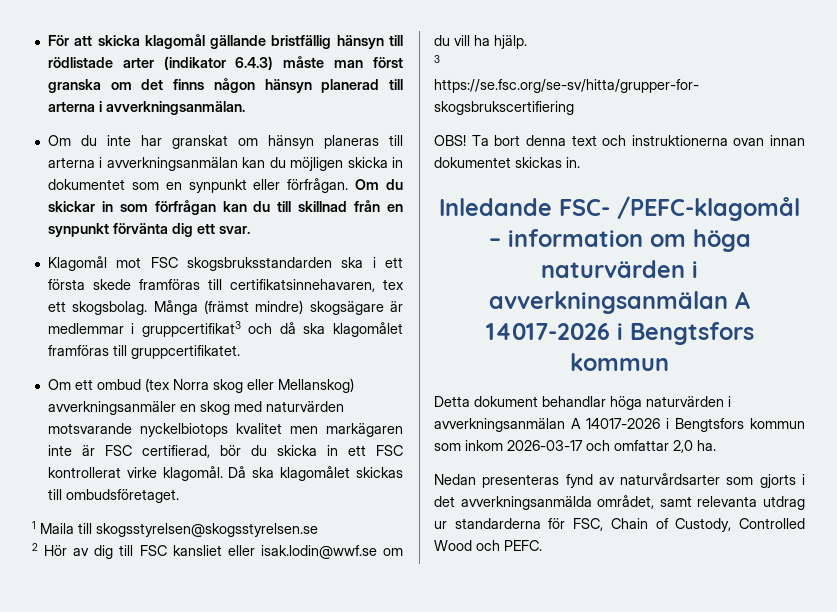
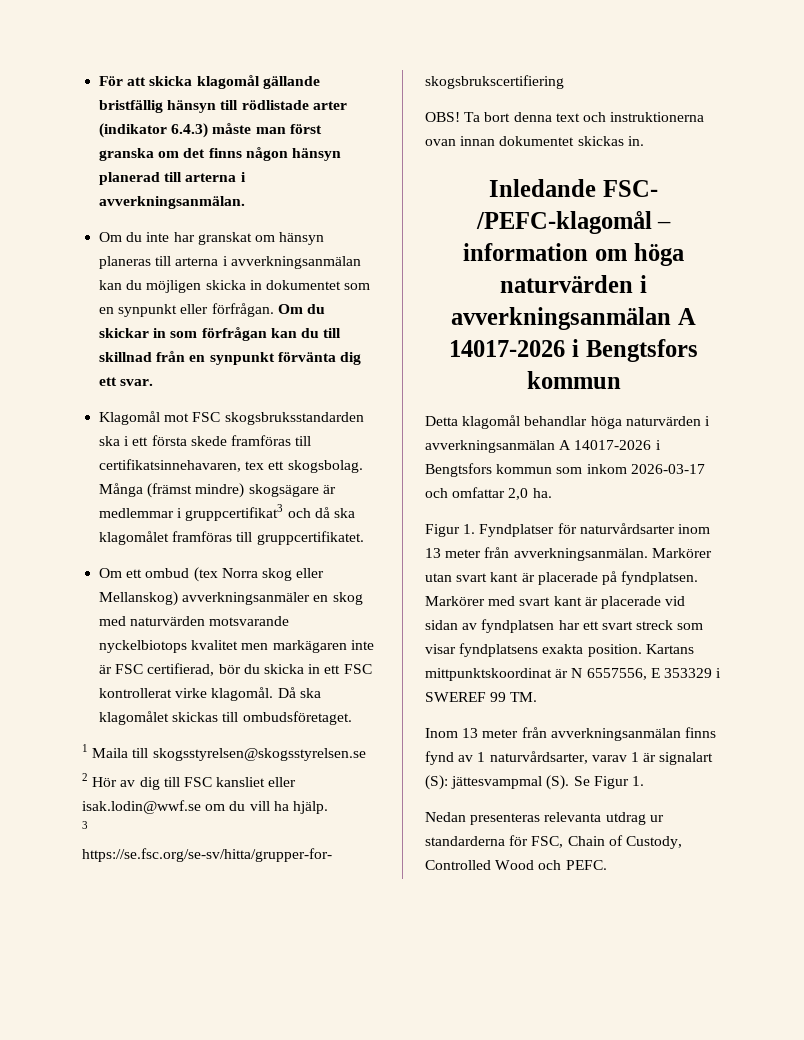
[474,396,538,407] dokument -> [462,415,521,429] klagomål
[434,473,805,488] [434,495,692,510] Nedan presenteras fynd av naturvårdsarter som gjorts i det avverkningsanmälda området, samt -> [425,523,710,537] [425,547,712,561] [425,571,699,585] [425,596,686,609] [425,619,704,633] [425,643,694,657] [425,668,722,681] [425,692,538,702] [425,727,716,741] [425,751,714,765] [425,775,644,790] [425,812,541,825] Figur 1. Fyndplatser för naturvårdsarter inom 13 meter från avverkningsanmälan. Markörer utan svart kant är placerade på fyndplatsen. Markörer med svart kant är placerade vid sidan av fyndplatsen har ett svart streck som visar fyndplatsens exakta position. Kartans mittpunktskoordinat är N 6557556, E 353329 i SWEREF 99 TM. // Inom 13 meter från avverkningsanmälan finns fynd av 1 naturvårdsarter, varav 1 är signalart (S): jättesvampmal (S). Se Figur 1. // Nedan presenteras

